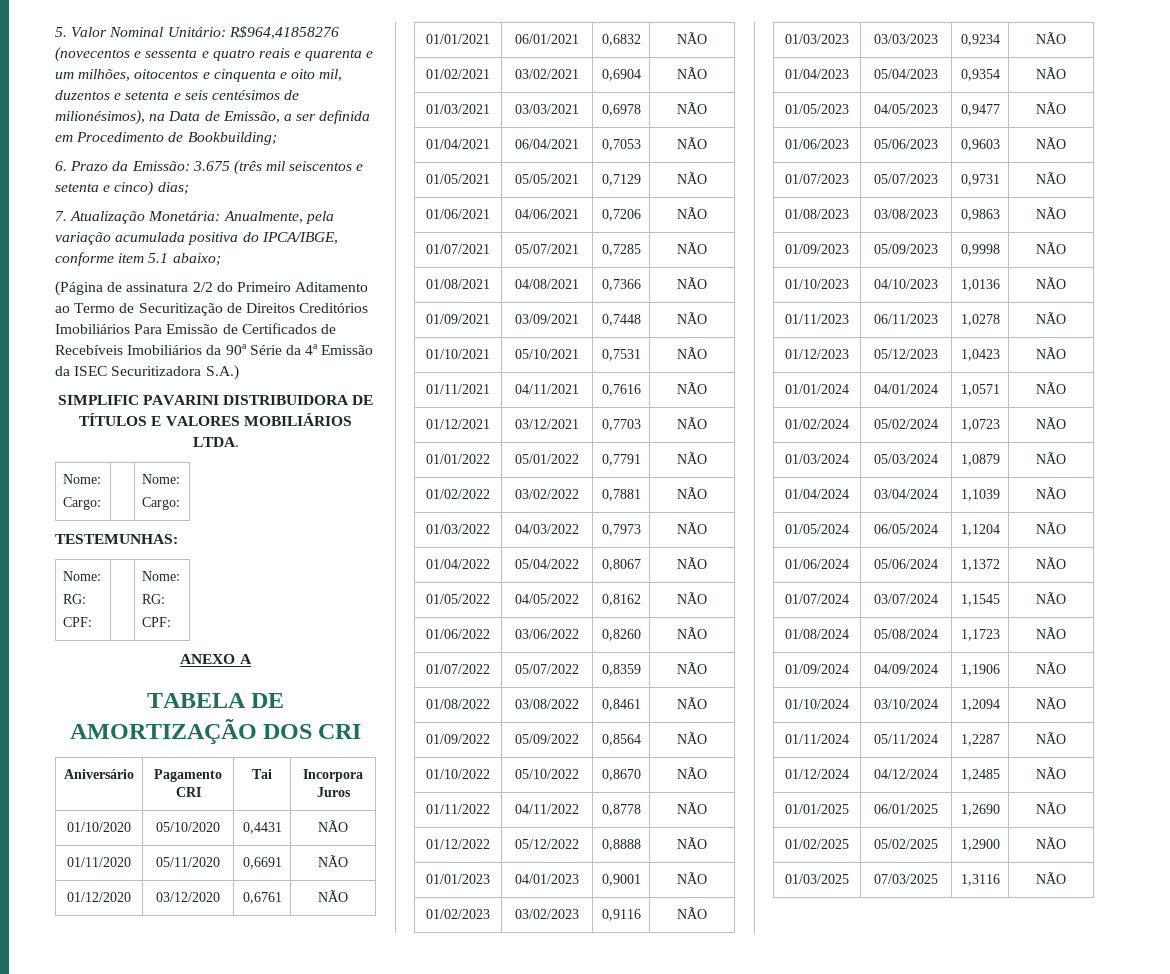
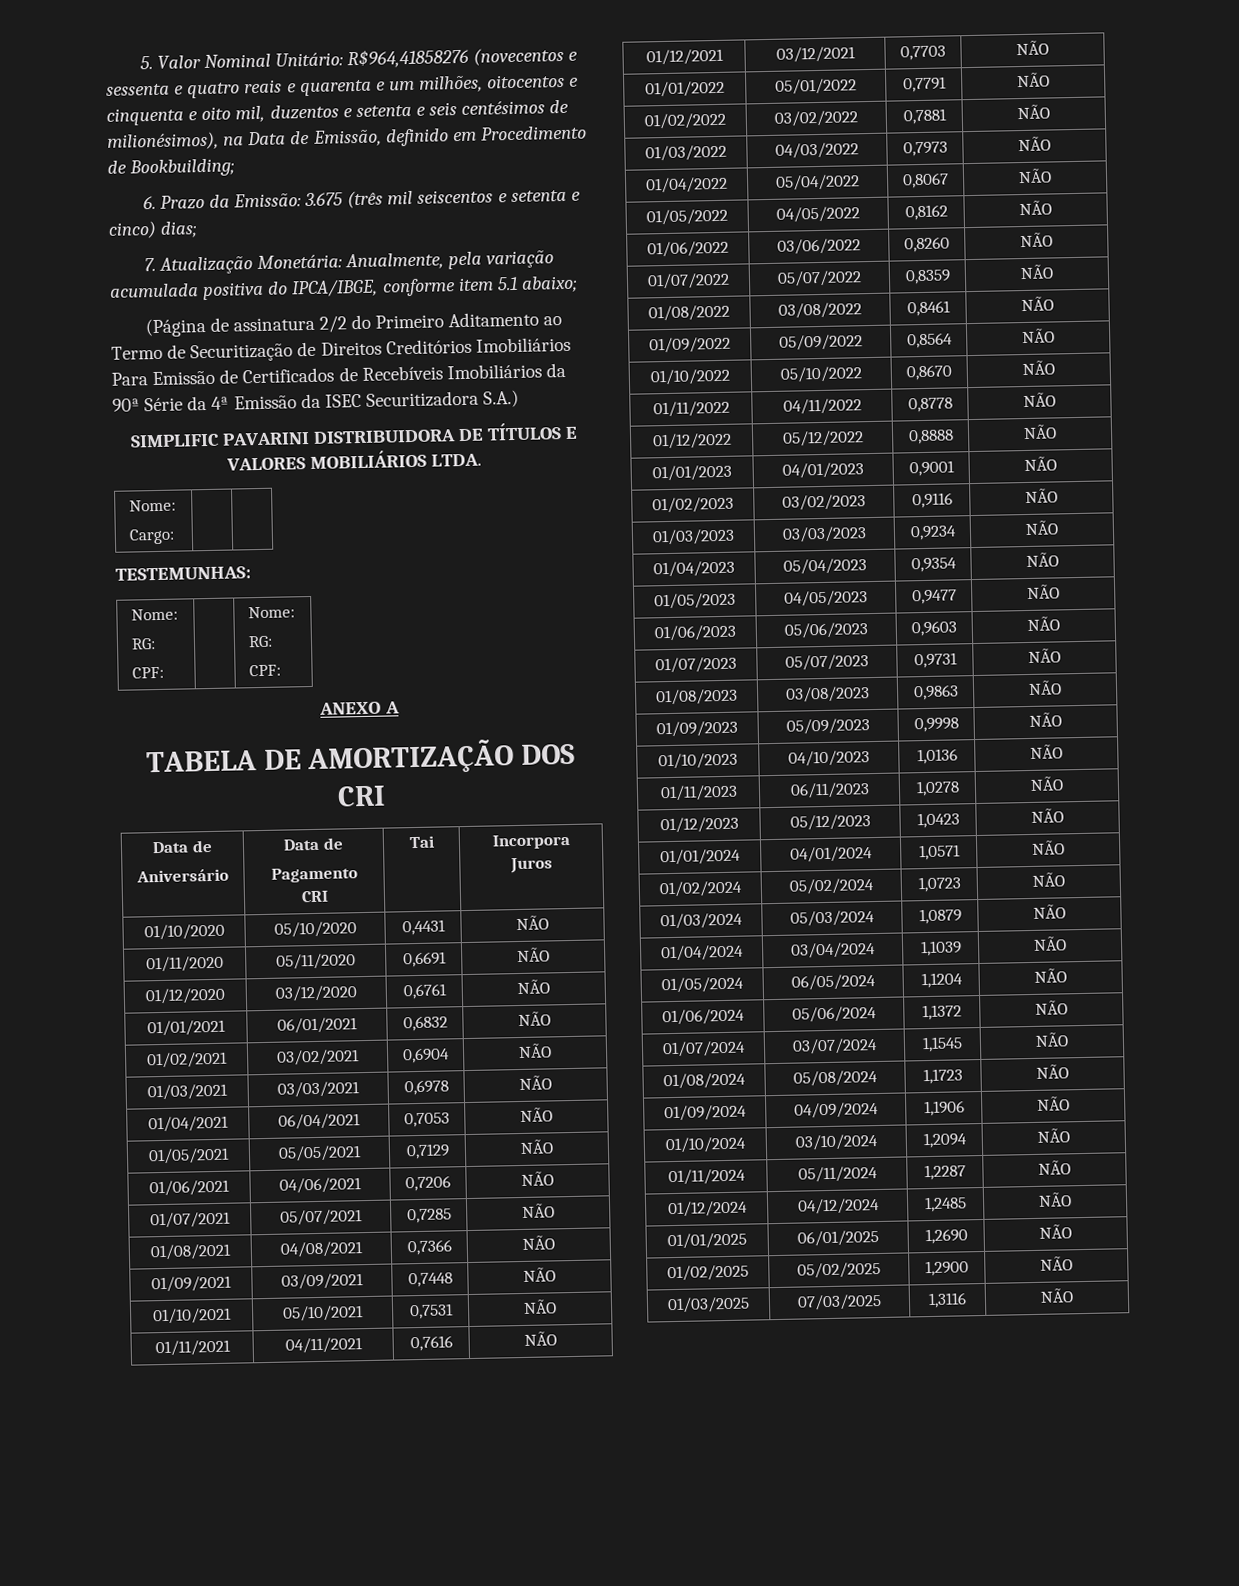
[283,110,371,124] a ser definida -> [384,128,449,147] definido
[142,474,181,484] [142,497,181,510] Nome: // Cargo: -> (176, 536) none
(362, 731) none -> [152,839,213,854] Data de //
(134, 774) none -> [283,837,344,851] Data de //

